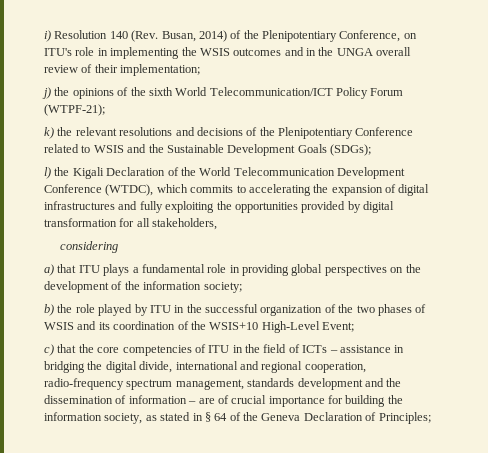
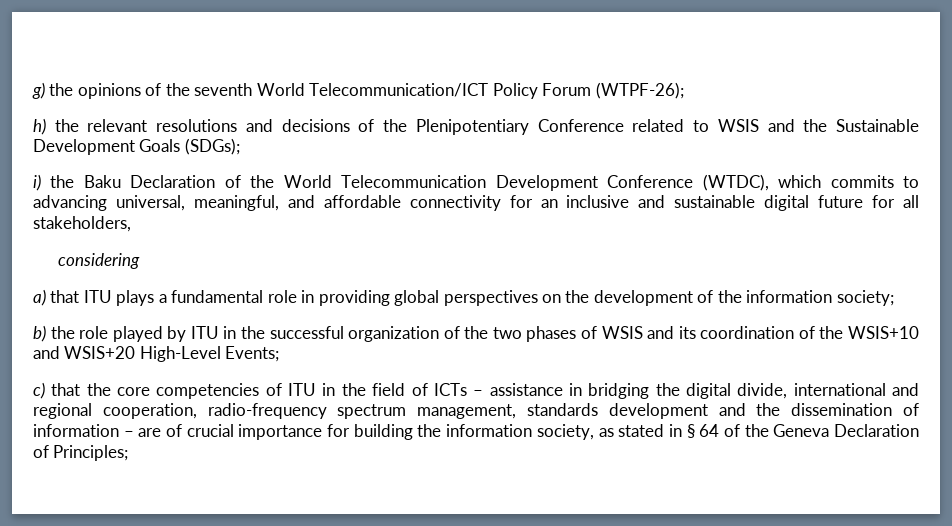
[44,30,417,42] [44,47,412,59] [44,64,201,76] [42,87,51,99] i) Resolution 140 (Rev. Busan, 2014) of the Plenipotentiary Conference, on ITU's role in implementing the WSIS outcomes and in the UNGA overall review of their implementation; // j) -> [32,82,45,99] g)
[148,87,173,96] sixth -> [194,83,253,96] seventh
[44,104,105,116] [44,127,54,139] (WTPF-21); // k) -> [595,82,684,99] [33,118,46,135] (WTPF-26); // h)
[44,167,104,179] l) the Kigali -> [33,174,121,191] i) the Baku
[248,184,430,196] [44,201,394,213] [44,218,117,227] accelerating the expansion of digital infrastructures and fully exploiting the opportunities provided by digital transformation -> [33,195,864,211] advancing universal, meaningful, and affordable connectivity for an inclusive and sustainable digital future
[261,321,354,333] High-Level Event; -> [33,346,280,362] and WSIS+20 High-Level Events;

